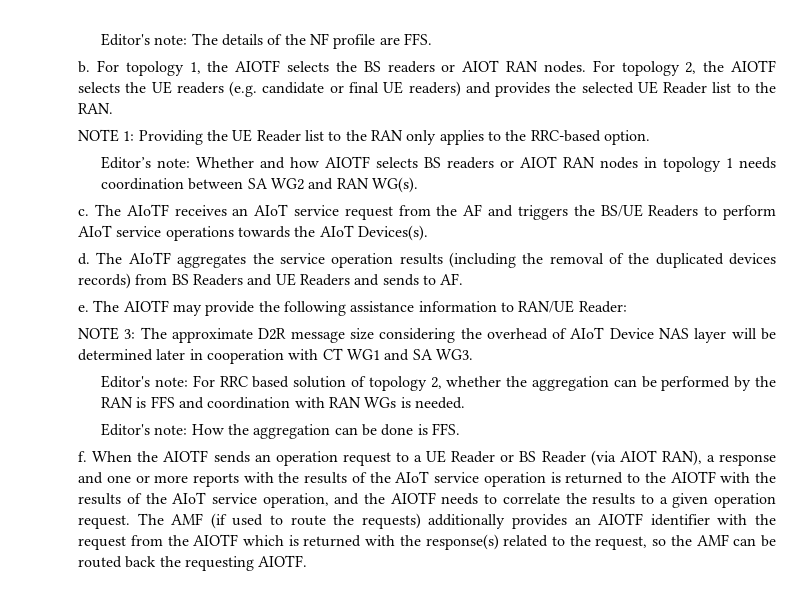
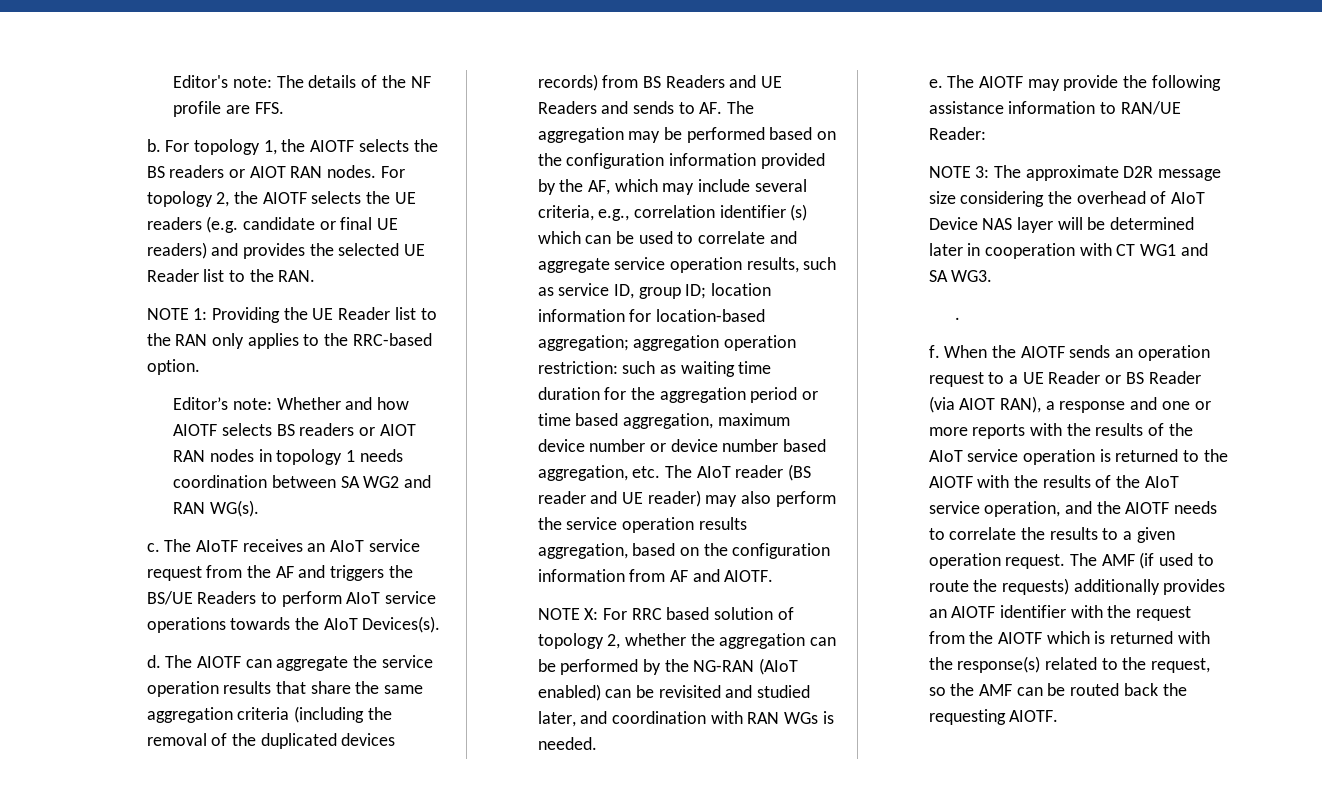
[128,252,443,268] AIoTF aggregates the service operation results -> [196,655,433,671] [146,681,424,697] [146,707,290,723] AIOTF can aggregate the service operation results that share the same aggregation criteria
(464, 279) none -> [727,101,755,114] [537,127,837,143] [537,153,825,169] [537,179,807,195] [537,204,808,221] [537,231,797,244] [537,257,837,273] [537,283,772,299] [537,309,765,322] [537,335,796,351] [537,361,772,377] [537,387,819,403] [537,413,790,429] [537,439,827,452] [537,464,812,481] [537,490,836,507] [537,517,747,533] [537,543,831,559] [537,569,774,582] [537,607,794,620] [537,633,837,649] [537,658,799,675] [537,684,811,701] [537,711,834,727] [537,737,597,750] The aggregation may be performed based on the configuration information provided by the AF, which may include several criteria, e.g., correlation identifier (s) which can be used to correlate and aggregate service operation results, such as service ID, group ID; location information for location-based aggregation; aggregation operation restriction: such as waiting time duration for the aggregation period or time based aggregation, maximum device number or device number based aggregation, etc. The AIoT reader (BS reader and UE reader) may also perform the service operation results aggregation, based on the configuration information from AF and AIOTF. // NOTE X: For RRC based solution of topology 2, whether the aggregation can be performed by the NG-RAN (AIoT enabled) can be revisited and studied later, and coordination with RAN WGs is needed.
[101,375,776,391] [101,396,466,409] [101,423,461,439] Editor's note: For RRC based solution of topology 2, whether the aggregation can be performed by the RAN is FFS and coordination with RAN WGs is needed. // Editor's note: How the aggregation can be done is FFS. -> [955,317,961,320] .

